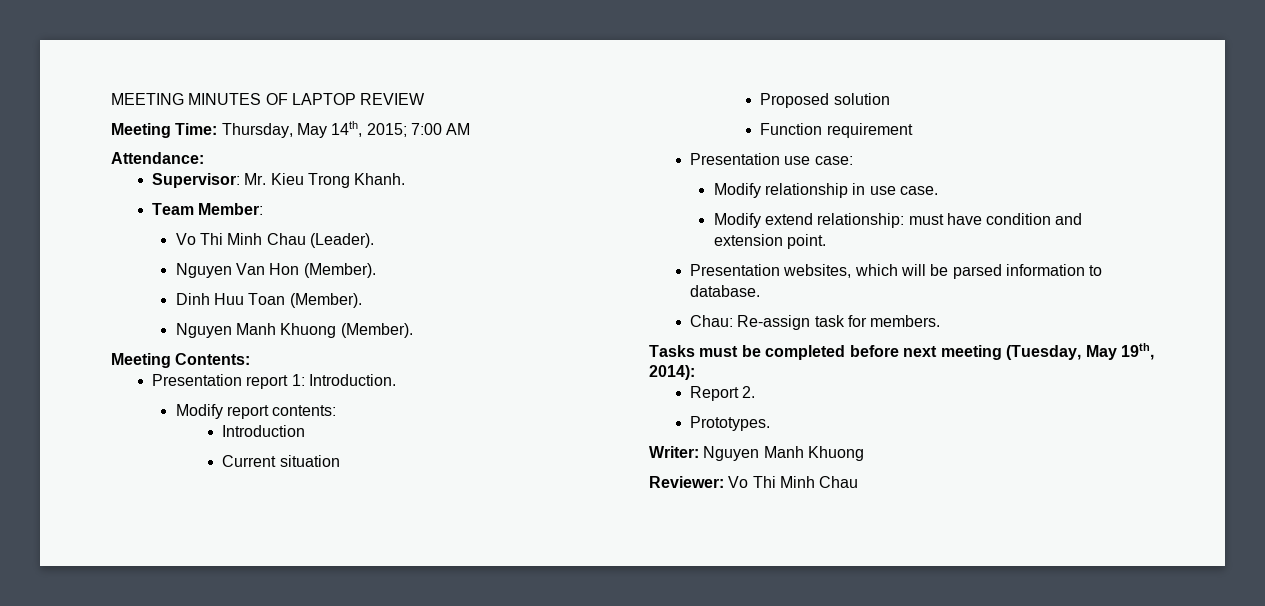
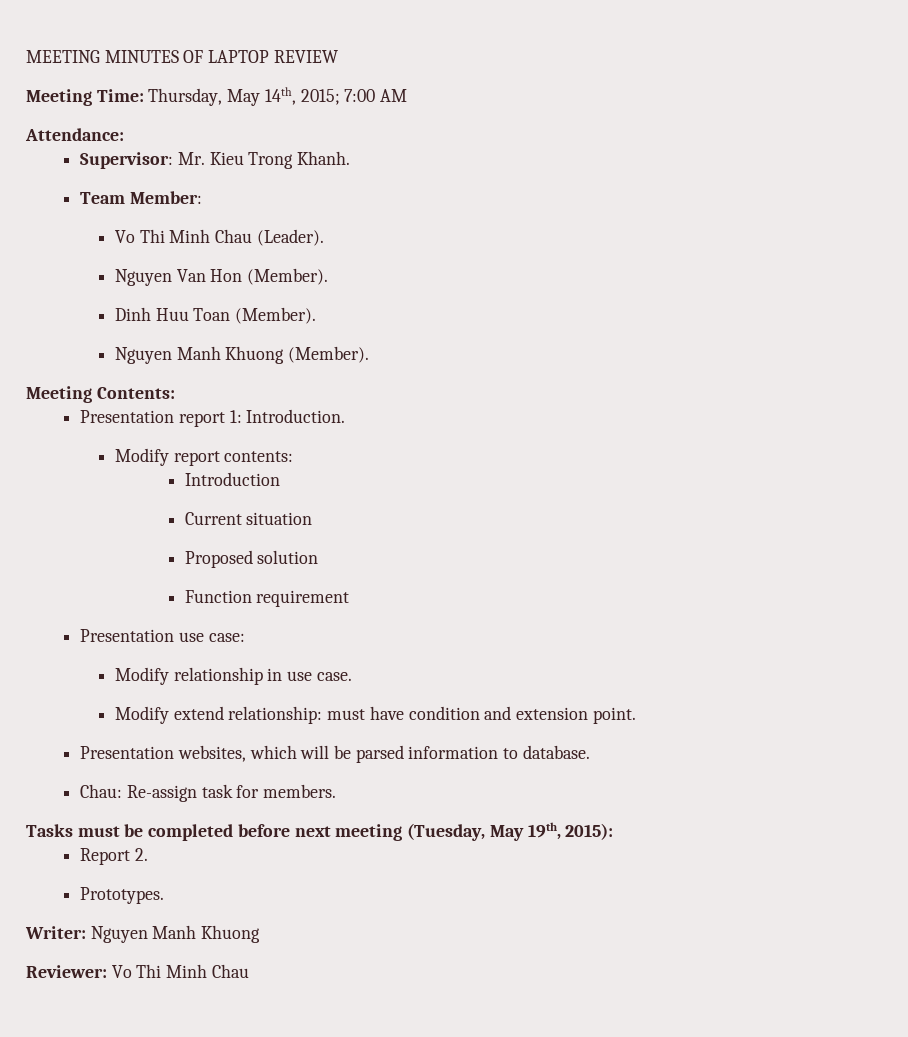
[649,365,695,380] 2014): -> [565,823,614,840] 2015):

